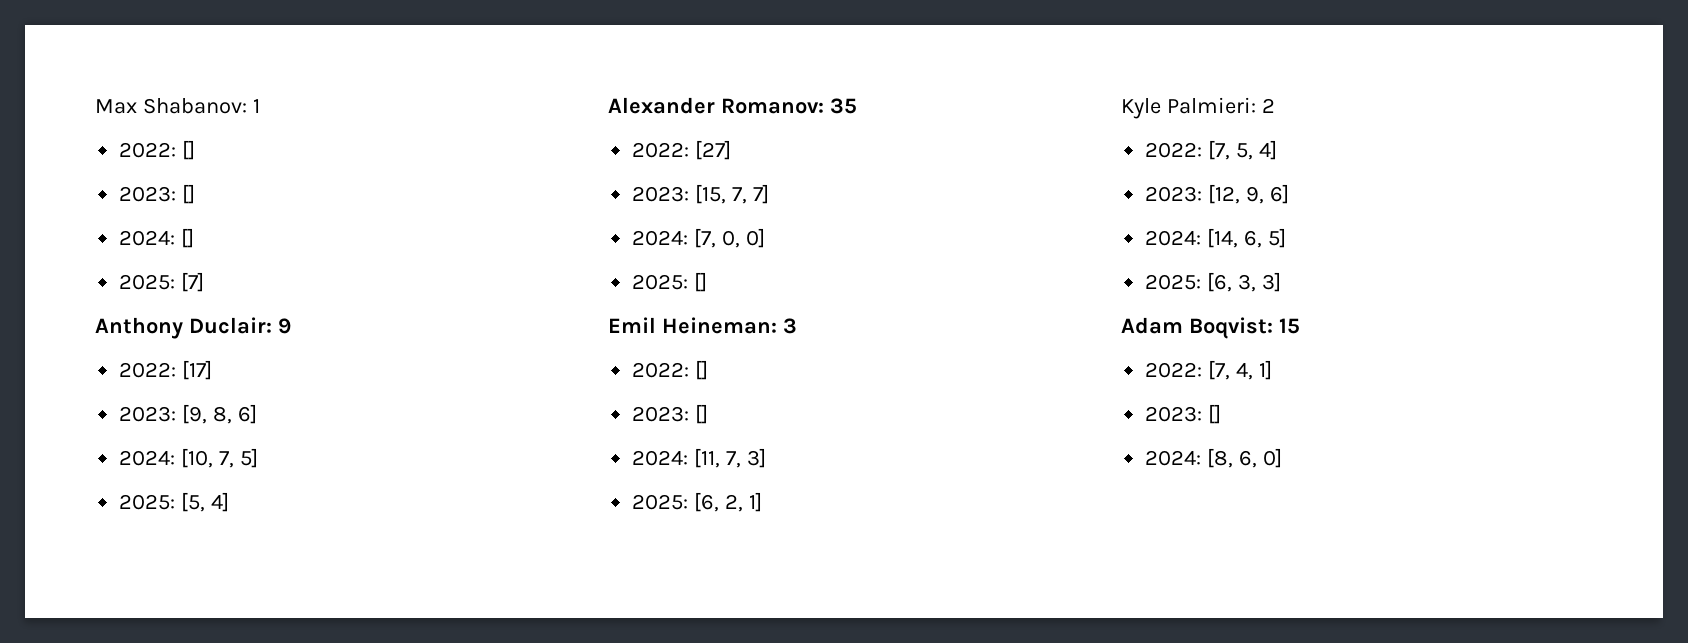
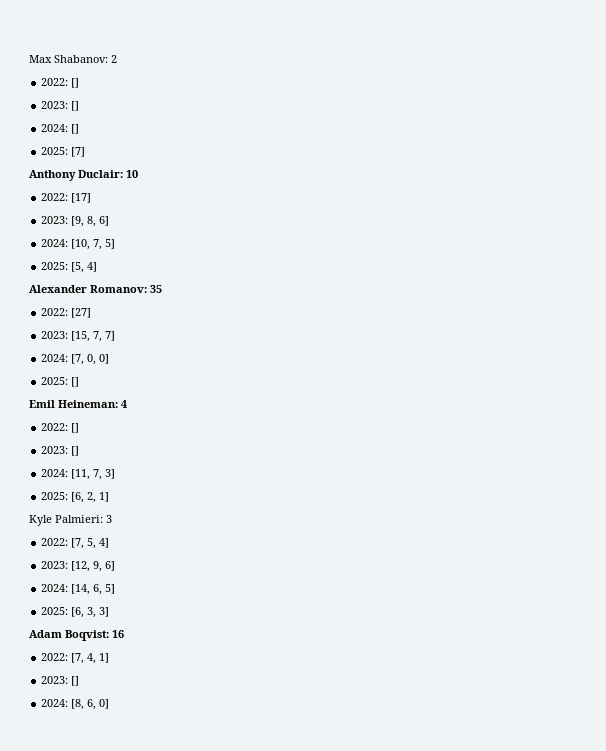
[252,99,260,113] 1 -> [111,55,117,63] 2
[277,318,291,334] 9 -> [126,170,138,178] 10
[782,318,797,334] 3 -> [121,400,127,408] 4
[1261,98,1275,113] 2 -> [106,515,112,523] 3
[1278,318,1300,334] 15 -> [112,630,124,638] 16

